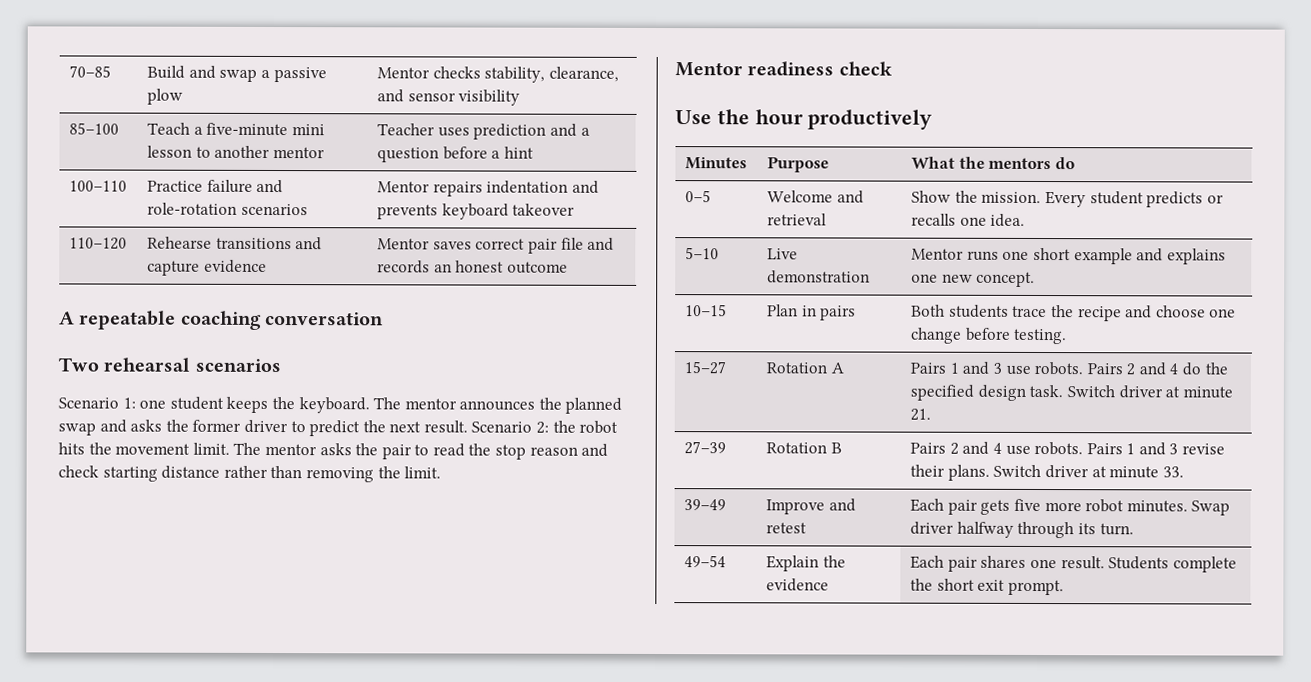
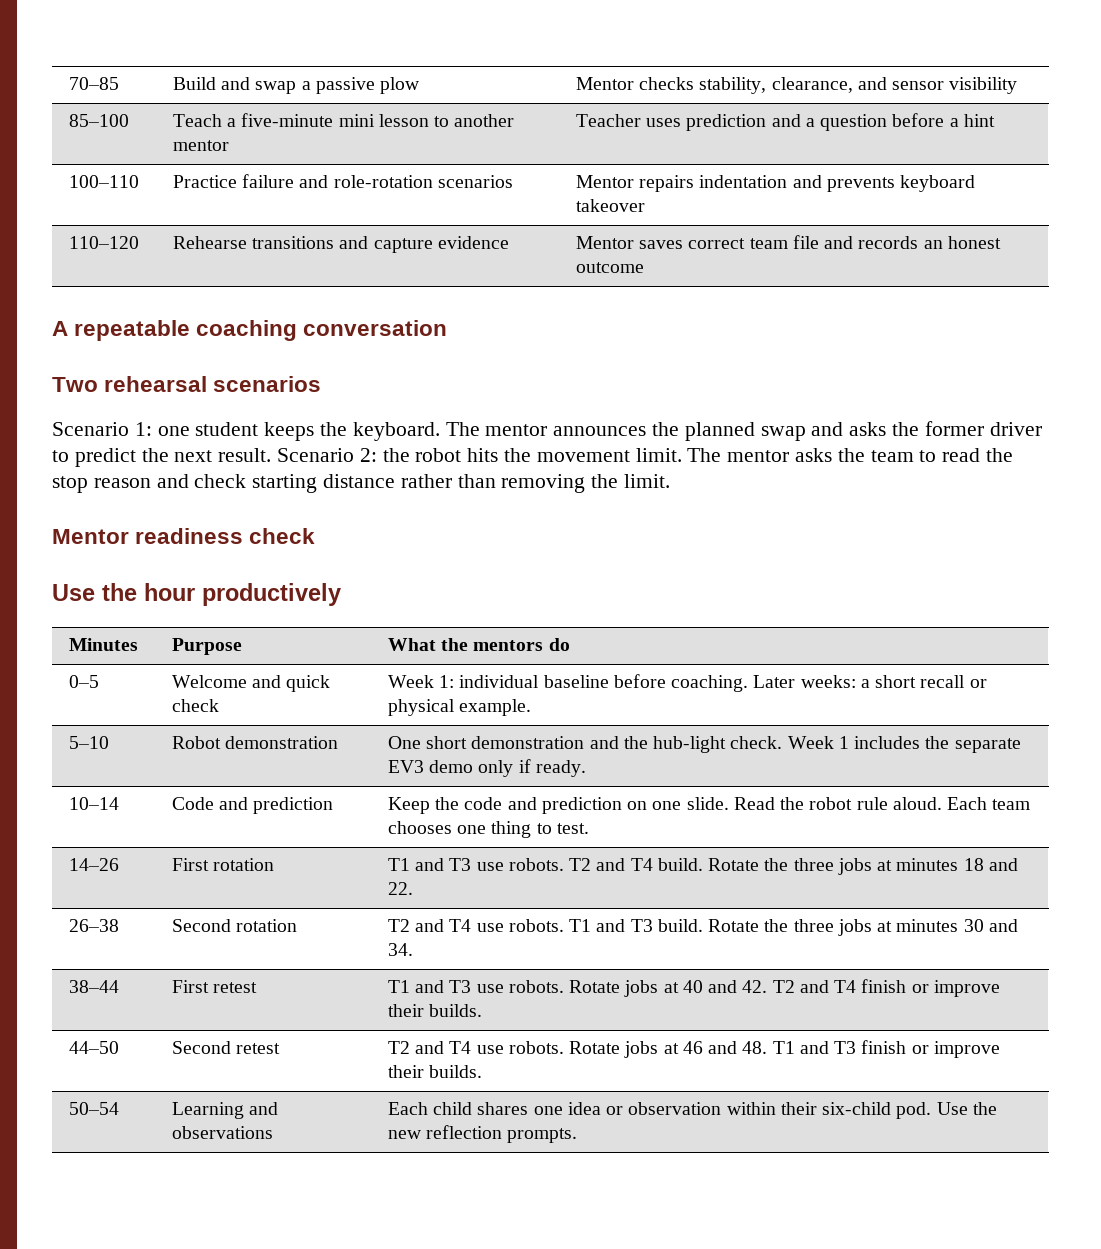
[527,238,558,254] pair -> [749,238,788,249] team
[381,444,412,460] pair -> [870,450,914,462] team
[767,213,828,226] [911,190,1224,208] [911,213,1026,227] retrieval | Show the mission. Every student predicts or recalls one idea. -> [286,675,331,692] [171,699,219,712] [387,674,987,692] [387,699,532,716] quick check | Week 1: individual baseline before coaching. Later weeks: a short recall or physical example.
[767,248,799,260] Live -> [171,736,221,749] Robot
[911,247,1226,265] [911,271,1036,287] [685,304,728,317] [767,304,857,321] [911,304,1237,322] [910,327,1068,345] [684,361,727,375] [766,362,844,374] [910,361,1228,376] [910,384,1233,401] [910,408,932,421] [684,441,727,455] [766,442,842,454] [910,441,1226,456] [910,464,1184,481] [684,499,727,511] [766,498,856,515] [766,522,808,534] [910,498,1231,516] [910,521,1134,539] [684,555,727,568] [766,555,846,572] [766,578,830,592] [910,555,978,572] Mentor runs one short example and explains one new concept. // 10–15 | Plan in pairs | Both students trace the recipe and choose one change before testing. // 15–27 | Rotation A | Pairs 1 and 3 use robots. Pairs 2 and 4 do the specified design task. Switch driver at minute 21. // 27–39 | Rotation B | Pairs 2 and 4 use robots. Pairs 1 and 3 revise their plans. Switch driver at minute 33. // 39–49 | Improve and retest | Each pair gets five more robot minutes. Swap driver halfway through its turn. // 49–54 | Explain the evidence | Each pair -> [387,736,1021,753] [387,759,586,777] [68,797,119,810] [171,797,334,814] [387,797,1031,814] [387,821,589,838] [68,858,119,871] [171,858,275,871] [387,858,1018,875] [387,882,413,895] [68,919,119,932] [171,919,298,932] [387,919,1018,936] [387,943,413,956] [68,980,119,993] [171,980,258,993] [387,979,1000,997] [387,1004,483,1017] [68,1041,119,1054] [171,1041,281,1054] [387,1040,1000,1058] [387,1065,483,1078] [68,1102,119,1115] [171,1102,279,1119] [171,1126,273,1139] [387,1102,473,1115] One short demonstration and the hub-light check. Week 1 includes the separate EV3 demo only if ready. // 10–14 | Code and prediction | Keep the code and prediction on one slide. Read the robot rule aloud. Each team chooses one thing to test. // 14–26 | First rotation | T1 and T3 use robots. T2 and T4 build. Rotate the three jobs at minutes 18 and 22. // 26–38 | Second rotation | T2 and T4 use robots. T1 and T3 build. Rotate the three jobs at minutes 30 and 34. // 38–44 | First retest | T1 and T3 use robots. Rotate jobs at 40 and 42. T2 and T4 finish or improve their builds. // 44–50 | Second retest | T2 and T4 use robots. Rotate jobs at 46 and 48. T1 and T3 finish or improve their builds. // 50–54 | Learning and observations | Each child
[1060,556,1237,573] [910,578,1064,596] result. Students complete the short exit prompt. -> [567,1102,997,1119] [387,1125,578,1143] idea or observation within their six-child pod. Use the new reflection prompts.

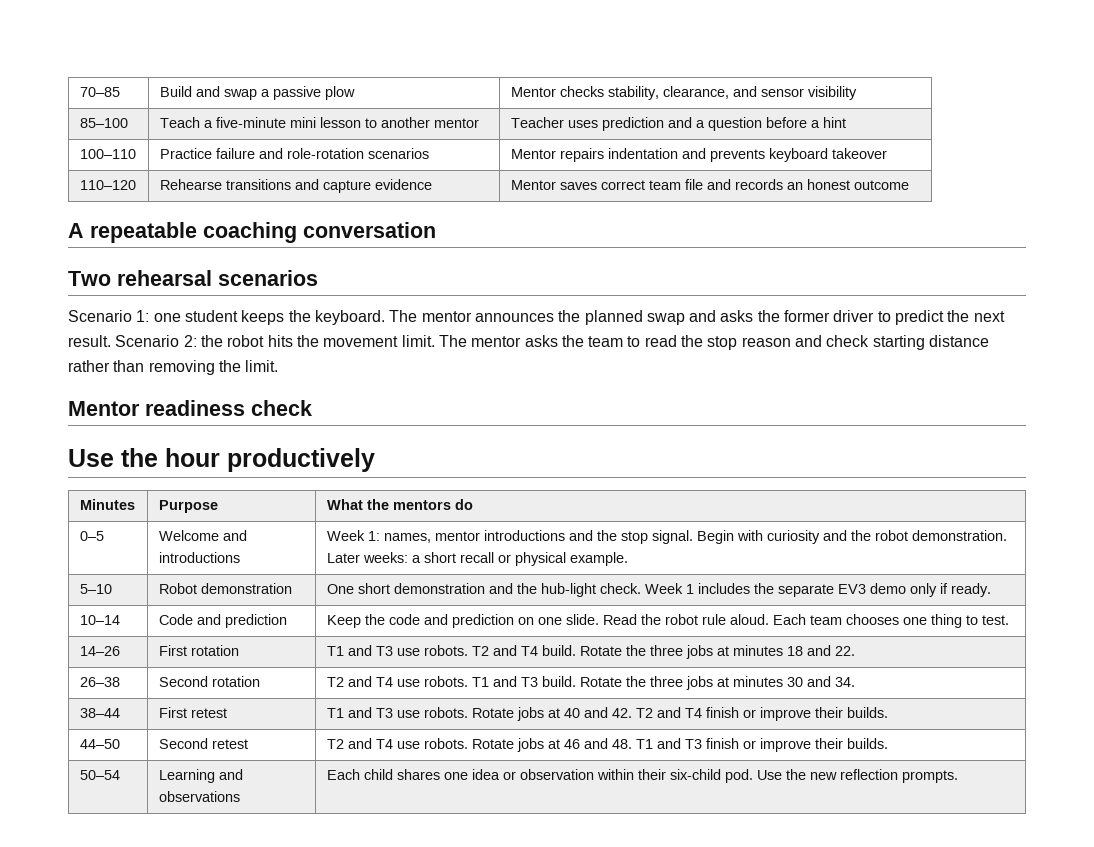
[286,675,331,692] [171,699,219,712] quick check -> [158,552,240,563] introductions
[459,674,749,692] individual baseline before coaching. -> [383,530,1007,544] names, mentor introductions and the stop signal. Begin with curiosity and the robot demonstration.

